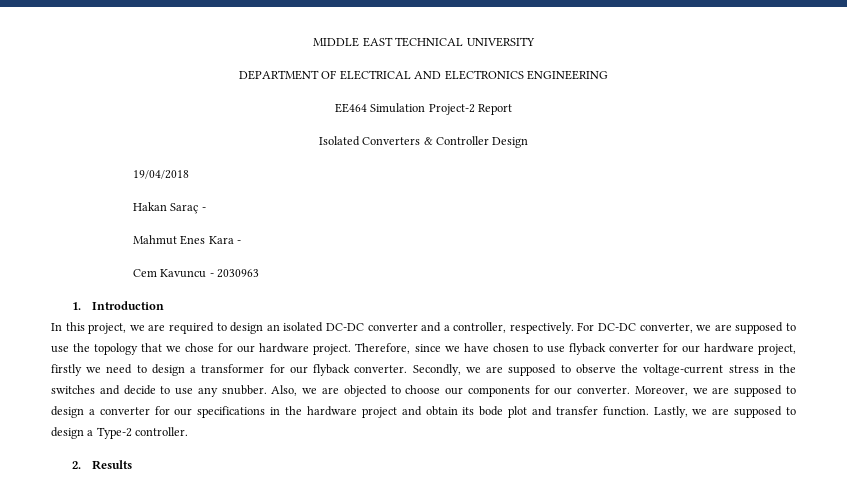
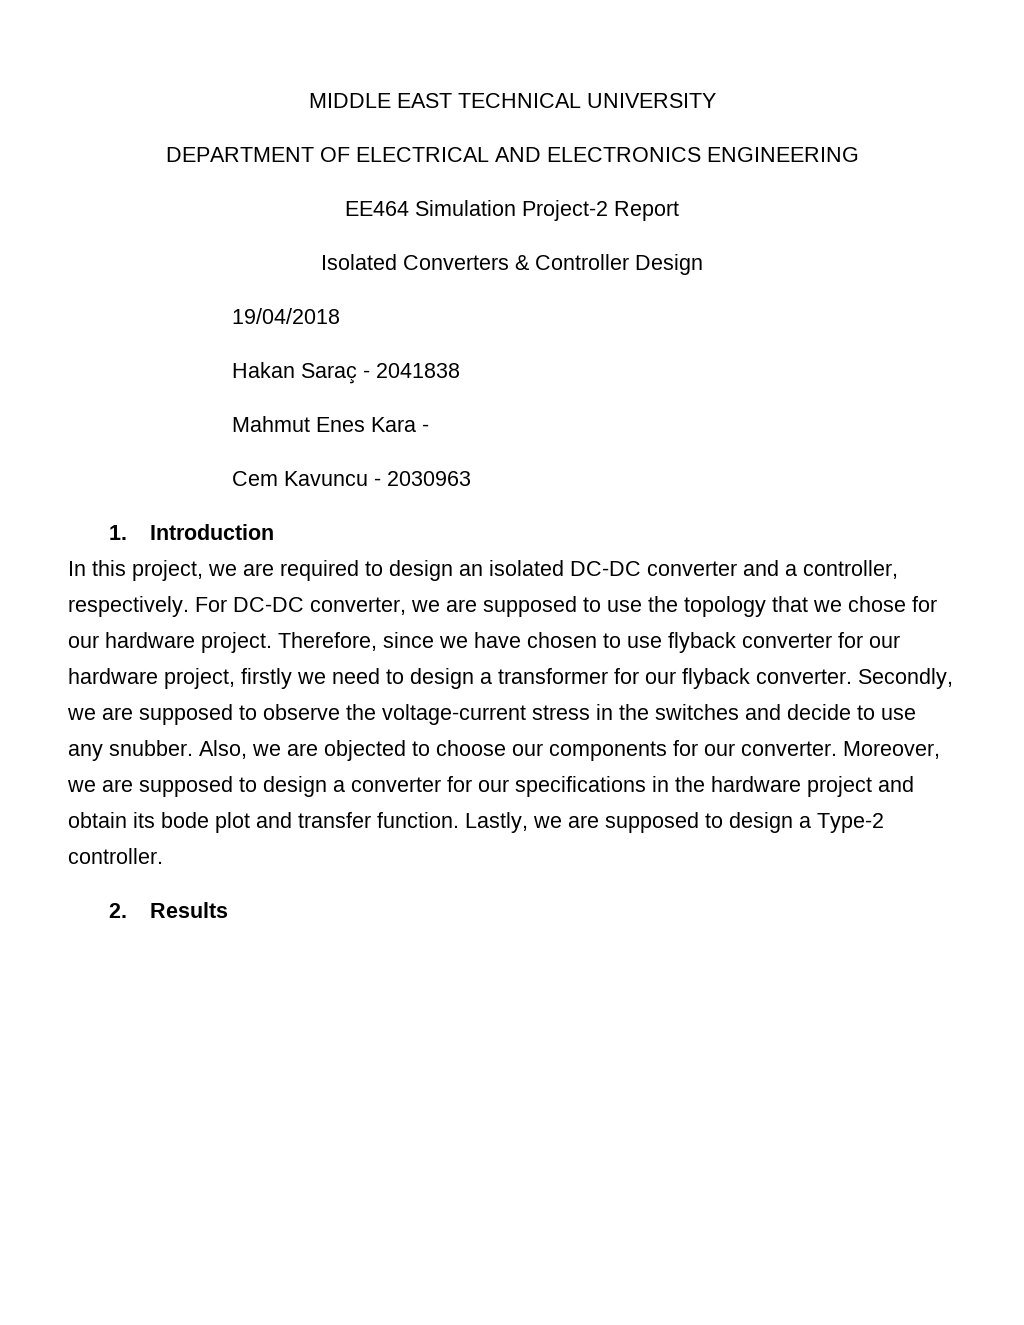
(206, 209) none -> [375,363,460,378] 2041838

